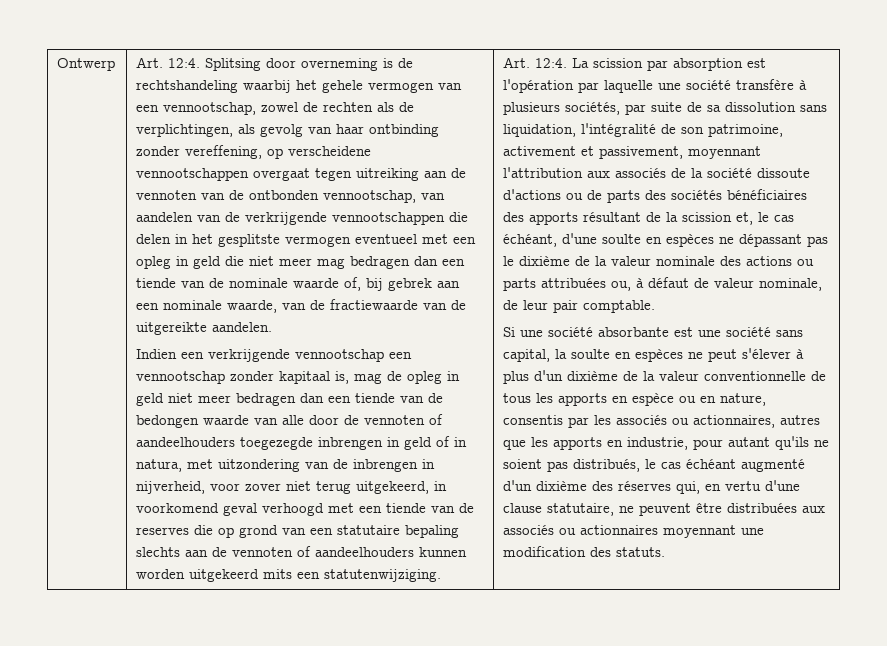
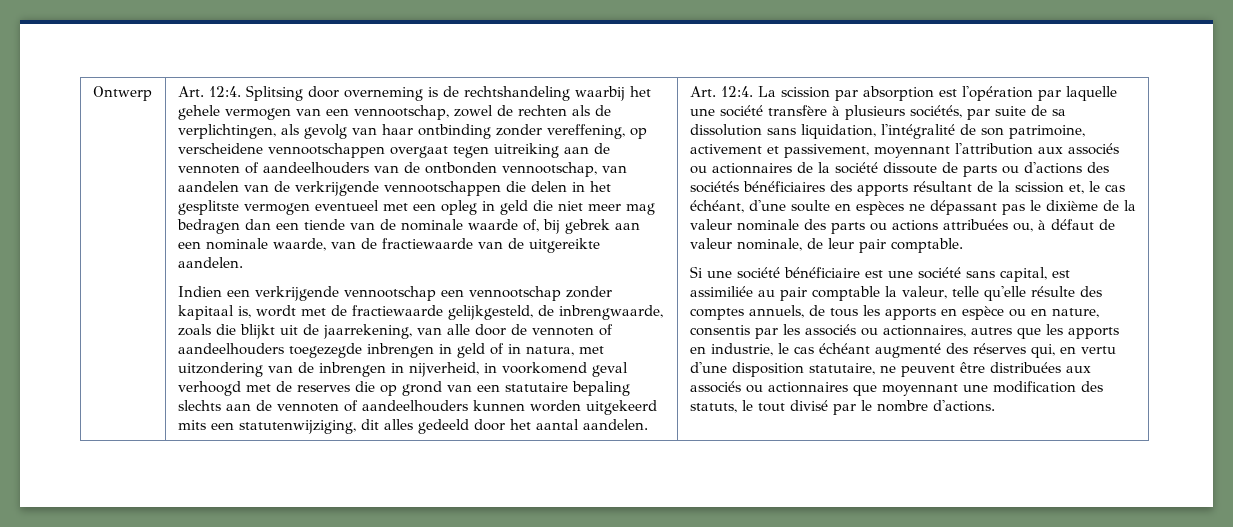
(198, 195) none -> [244,162,369,174] of aandeelhouders
[354,371,461,384] [136,393,444,406] [136,415,250,428] mag de opleg in geld niet meer bedragen dan een tiende van de bedongen waarde -> [255,305,663,320] [177,324,412,339] wordt met de fractiewaarde gelijkgesteld, de inbrengwaarde, zoals die blijkt uit de jaarrekening,
[210,481,430,494] voor zover niet terug uitgekeerd, -> (479, 369) none
[359,503,456,513] een tiende van -> (271, 388) none
[324,569,442,582] statutenwijziging. -> [238,419,648,434] statutenwijziging, dit alles gedeeld door het aantal aandelen.
(667, 173) none -> [689,163,792,174] ou actionnaires
[503,189,641,203] d'actions ou de parts -> [941,162,1082,177] de parts ou d'actions
[746,256,815,266] [503,278,537,291] actions ou parts -> [830,220,938,234] parts ou actions
[598,327,670,337] absorbante -> [783,267,860,278] bénéficiaire
[555,348,805,362] [503,370,807,384] la soulte en espèces ne peut s'élever à plus d'un dixième de la valeur conventionnelle -> [1051,270,1070,278] [689,286,1102,301] [689,305,804,320] est assimiliée au pair comptable la valeur, telle qu'elle résulte des comptes annuels,
[693,436,830,450] [503,459,641,472] pour autant qu'ils ne soient pas distribués, -> (773, 349) none
[503,480,588,491] d'un dixième -> (941, 350) none
[503,503,543,513] clause -> [731,362,804,377] disposition
(659, 530) none -> [852,385,877,396] que
[616,547,666,557] statuts. -> [689,400,995,415] statuts, le tout divisé par le nombre d'actions.

